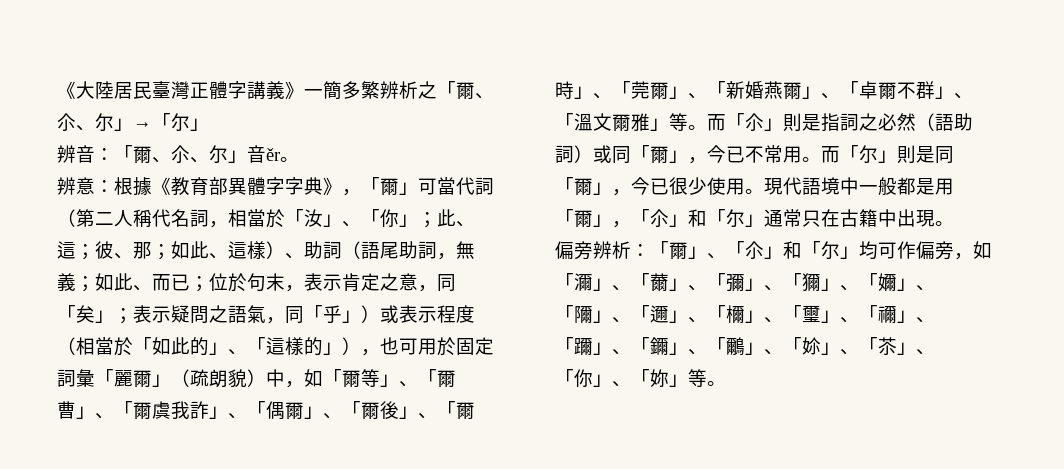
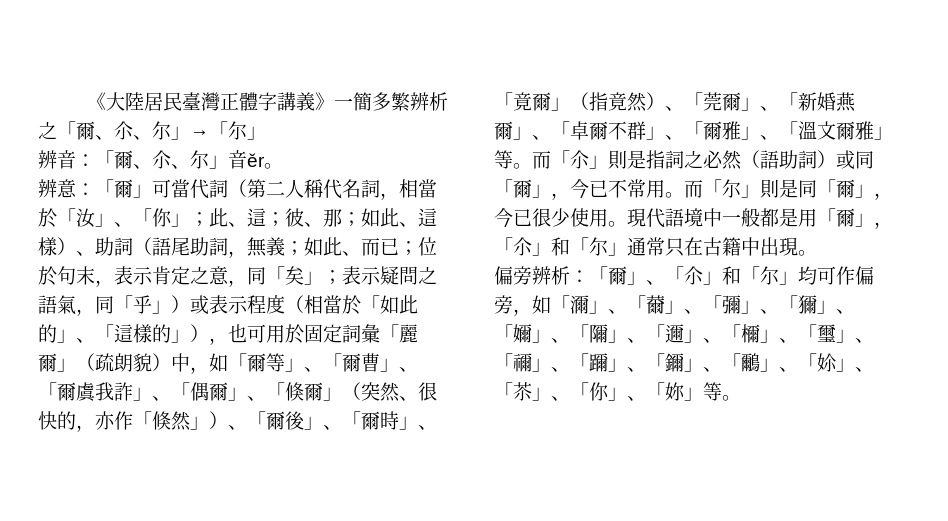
[114,177,361,196] 根據《教育部異體字字典》， -> (95, 189) none
(361, 409) none -> [285,382,437,402] [38,411,266,432] 倏爾」（突然、很快的，亦作「倏然」）、「
(631, 89) none -> [513,92,703,112] 竟爾」（指竟然）、「
(574, 121) none -> [703,121,798,140] 爾雅」、「

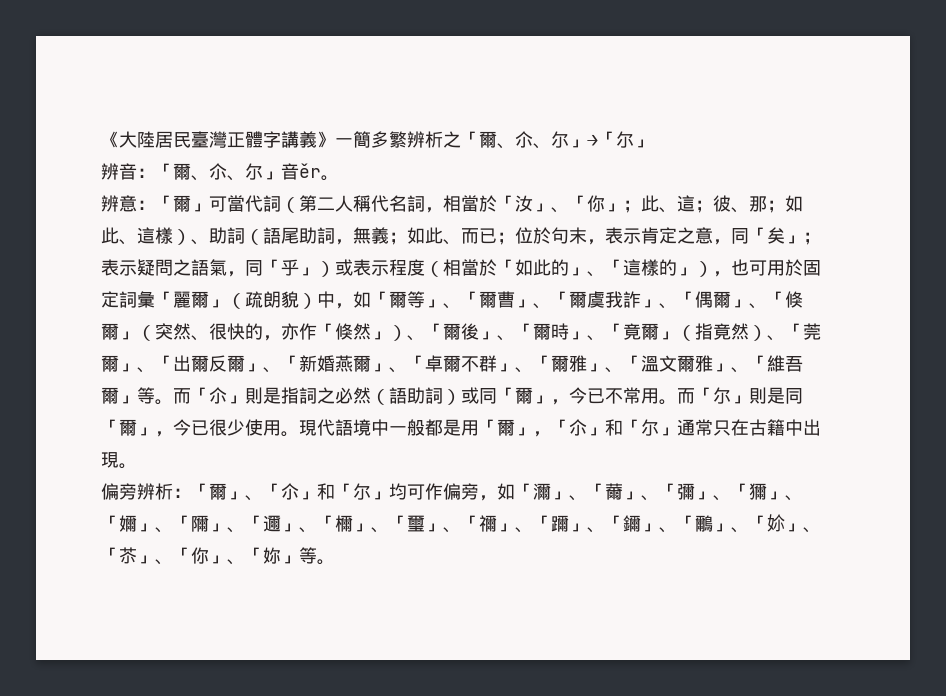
(798, 100) none -> [173,355,299,373] 出爾反爾」、「
(893, 133) none -> [731,355,803,373] [101,387,137,404] 、「維吾爾」

